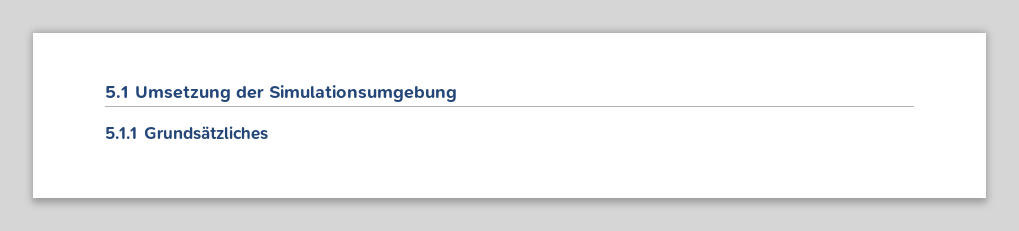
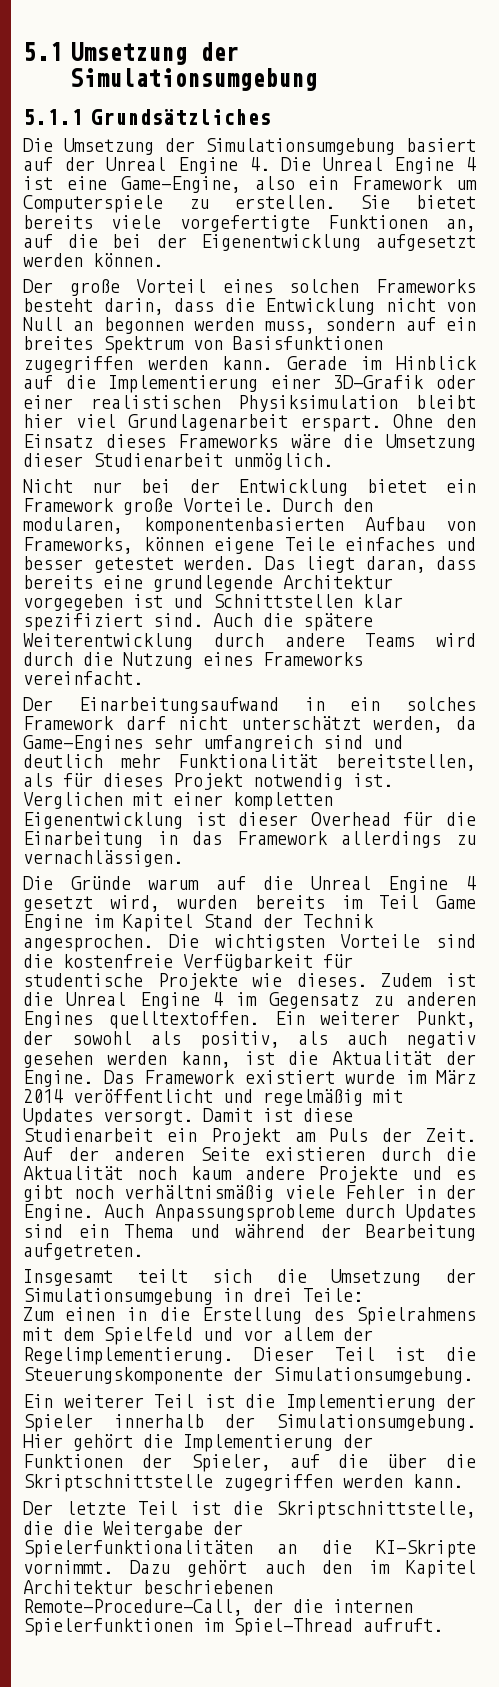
(269, 133) none -> [23,138,476,155] [23,157,476,174] [23,176,477,193] [23,195,476,213] [23,215,476,232] [23,234,476,251] [23,253,163,267] [23,279,476,296] [23,298,476,315] [23,317,476,334] [23,336,383,354] [23,356,478,373] [23,375,476,393] [23,395,477,412] [23,414,477,432] [23,434,477,451] [23,453,333,470] [23,479,476,496] [23,498,373,515] [23,517,476,535] [23,537,477,554] [23,556,476,573] [23,575,393,592] [23,594,403,611] [23,613,373,631] [23,633,476,650] [23,652,363,669] [23,671,143,685] [23,697,476,714] [23,716,476,733] [23,735,403,752] [23,754,477,771] [23,773,393,790] [23,792,333,810] [23,812,477,829] [23,831,476,848] [23,850,183,867] [23,876,476,893] [23,895,477,912] [23,914,374,932] [23,934,476,952] [23,954,353,971] [23,973,477,990] [23,992,476,1009] [23,1011,476,1029] [23,1031,476,1049] [23,1051,476,1068] [23,1070,476,1087] [23,1089,403,1106] [23,1108,353,1126] [23,1128,476,1145] [23,1147,476,1161] [23,1166,476,1183] [23,1185,476,1202] [23,1204,476,1222] [23,1224,476,1241] [23,1243,143,1260] [23,1269,476,1286] [23,1288,363,1305] [23,1307,476,1325] [23,1327,373,1345] [23,1347,476,1365] [23,1367,473,1385] [23,1394,476,1412] [23,1414,476,1432] [23,1434,373,1452] [23,1454,476,1472] [23,1474,463,1492] [23,1501,476,1519] [23,1521,243,1538] [23,1540,476,1558] [23,1560,477,1578] [23,1580,273,1594] [23,1599,413,1616] [23,1618,443,1636] // Die Umsetzung der Simulationsumgebung basiert auf der Unreal Engine 4. Die Unreal Engine 4 ist eine Game-Engine, also ein Framework um Computerspiele zu erstellen. Sie bietet bereits viele vorgefertigte Funktionen an, auf die bei der Eigenentwicklung aufgesetzt werden können. // Der große Vorteil eines solchen Frameworks besteht darin, dass die Entwicklung nicht von Null an begonnen werden muss, sondern auf ein breites Spektrum von Basisfunktionen zugegriffen werden kann. Gerade im Hinblick auf die Implementierung einer 3D-Grafik oder einer realistischen Physiksimulation bleibt hier viel Grundlagenarbeit erspart. Ohne den Einsatz dieses Frameworks wäre die Umsetzung dieser Studienarbeit unmöglich. // Nicht nur bei der Entwicklung bietet ein Framework große Vorteile. Durch den modularen, komponentenbasierten Aufbau von Frameworks, können eigene Teile einfaches und besser getestet werden. Das liegt daran, dass bereits eine grundlegende Architektur vorgegeben ist und Schnittstellen klar spezifiziert sind. Auch die spätere Weiterentwicklung durch andere Teams wird durch die Nutzung eines Frameworks vereinfacht. // Der Einarbeitungsaufwand in ein solches Framework darf nicht unterschätzt werden, da Game-Engines sehr umfangreich sind und deutlich mehr Funktionalität bereitstellen, als für dieses Projekt notwendig ist. Verglichen mit einer kompletten Eigenentwicklung ist dieser Overhead für die Einarbeitung in das Framework allerdings zu vernachlässigen. // Die Gründe warum auf die Unreal Engine 4 gesetzt wird, wurden bereits im Teil Game Engine im Kapitel Stand der Technik angesprochen. Die wichtigsten Vorteile sind die kostenfreie Verfügbarkeit für studentische Projekte wie dieses. Zudem ist die Unreal Engine 4 im Gegensatz zu anderen Engines quelltextoffen. Ein weiterer Punkt, der sowohl als positiv, als auch negativ gesehen werden kann, ist die Aktualität der Engine. Das Framework existiert wurde im März 2014 veröffentlicht und regelmäßig mit Updates versorgt. Damit ist diese Studienarbeit ein Projekt am Puls der Zeit. Auf der anderen Seite existieren durch die Aktualität noch kaum andere Projekte und es gibt noch verhältnismäßig viele Fehler in der Engine. Auch Anpassungsprobleme durch Updates sind ein Thema und während der Bearbeitung aufgetreten. // Insgesamt teilt sich die Umsetzung der Simulationsumgebung in drei Teile: // Zum einen in die Erstellung des Spielrahmens mit dem Spielfeld und vor allem der Regelimplementierung. Dieser Teil ist die Steuerungskomponente der Simulationsumgebung. // Ein weiterer Teil ist die Implementierung der Spieler innerhalb der Simulationsumgebung. Hier gehört die Implementierung der Funktionen der Spieler, auf die über die Skriptschnittstelle zugegriffen werden kann. // Der letzte Teil ist die Skriptschnittstelle, die die Weitergabe der Spielerfunktionalitäten an die KI-Skripte vornimmt. Dazu gehört auch den im Kapitel Architektur beschriebenen Remote-Procedure-Call, der die internen Spielerfunktionen im Spiel-Thread aufruft.

